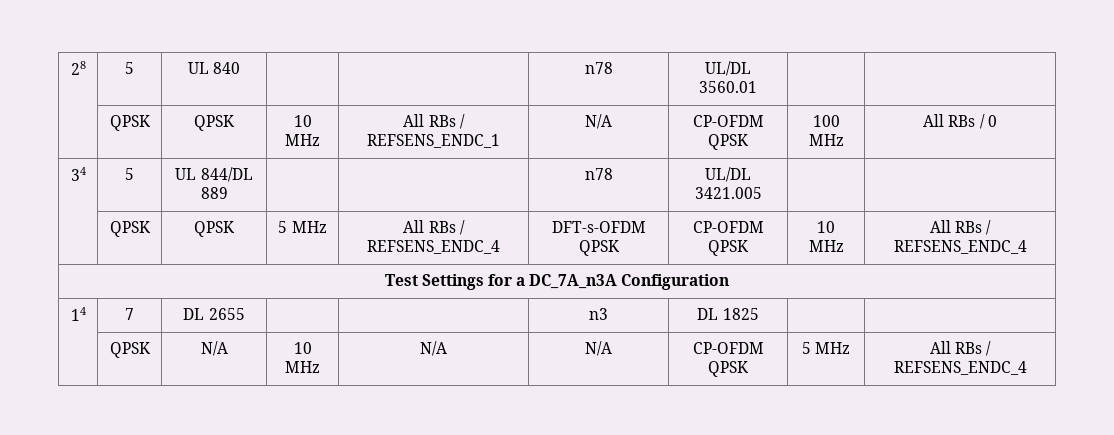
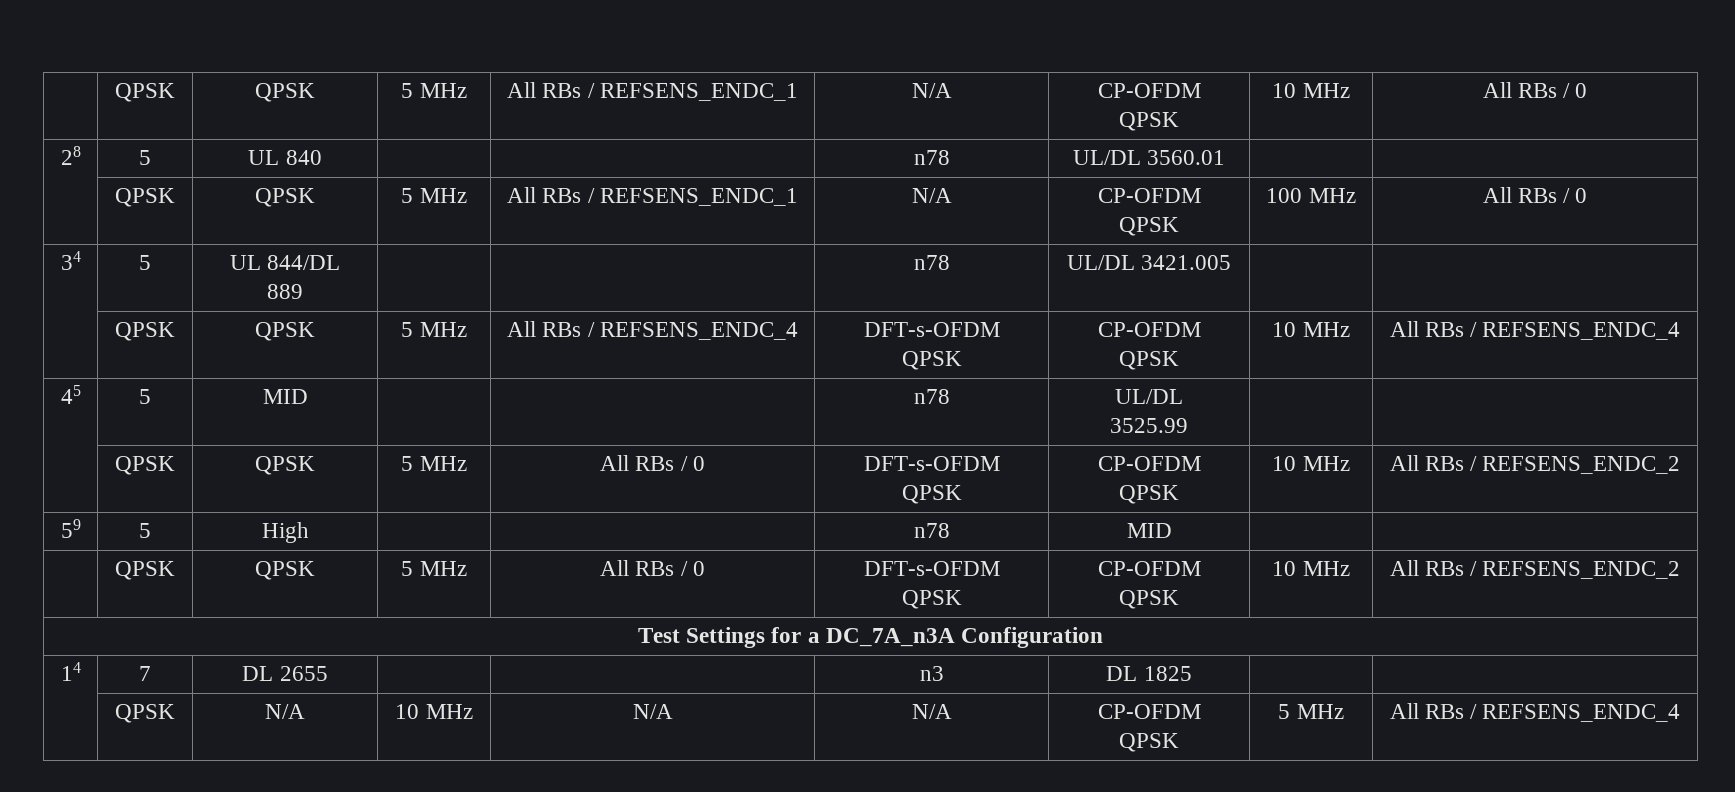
(70, 68) none -> [115,83,175,102] [255,83,315,102] [401,83,467,98] [507,82,798,101] [911,83,952,98] [1097,83,1201,98] [1119,112,1179,131] [1272,83,1350,98] [1482,82,1588,98] | QPSK | QPSK | 5 MHz | All RBs / REFSENS_ENDC_1 | N/A | CP-OFDM QPSK | 10 MHz | All RBs / 0 //
[293,115,312,127] 10 -> [401,188,414,203] 5
(1027, 247) none -> [60,385,81,404] [139,389,151,404] [262,389,308,404] [913,389,950,404] [1115,389,1183,404] [1110,418,1188,433] [115,456,175,475] [255,456,315,475] [401,456,467,471] [600,455,705,471] [863,456,1000,471] [901,485,962,504] [1097,456,1201,471] [1119,485,1179,504] [1272,456,1350,471] [1389,455,1681,474] [60,519,81,538] [139,523,151,538] [261,522,309,543] [913,523,950,538] [1126,523,1172,538] [115,561,175,580] [255,561,315,580] [401,561,467,576] [600,560,705,576] [863,561,1000,576] [901,590,962,609] [1097,561,1201,576] [1119,590,1179,609] [1272,561,1350,576] [1389,560,1681,579] // 45 | 5 | MID | | | n78 | UL/DL // 3525.99 | | // | QPSK | QPSK | 5 MHz | All RBs / 0 | DFT-s-OFDM QPSK | CP-OFDM QPSK | 10 MHz | All RBs / REFSENS_ENDC_2 // 59 | 5 | High | | | n78 | MID | | // | QPSK | QPSK | 5 MHz | All RBs / 0 | DFT-s-OFDM QPSK | CP-OFDM QPSK | 10 MHz | All RBs / REFSENS_ENDC_2

